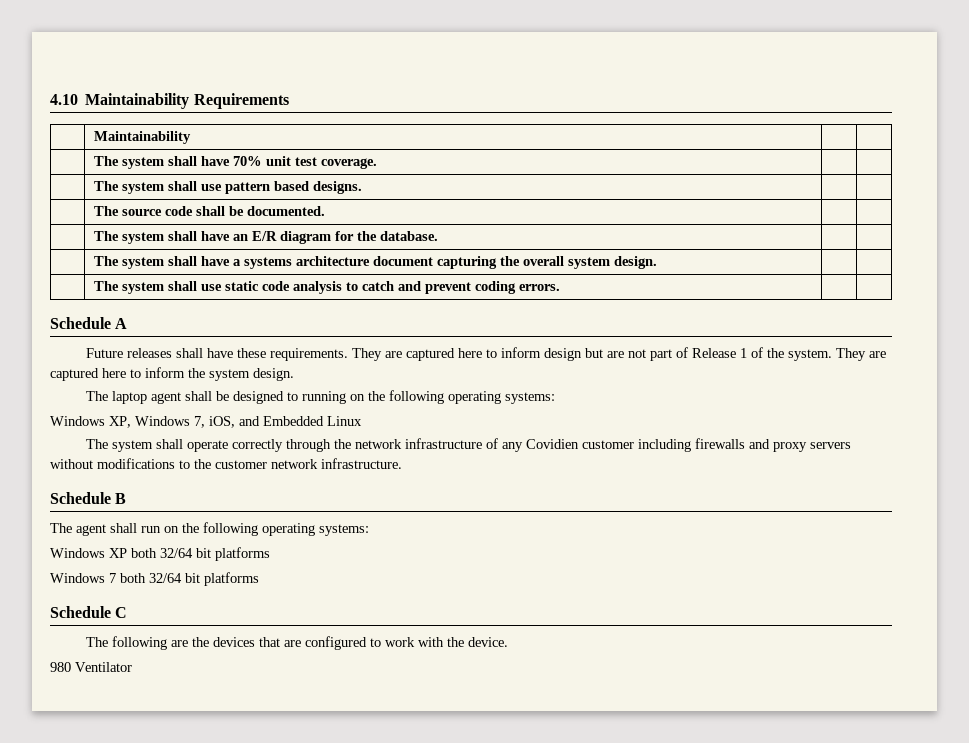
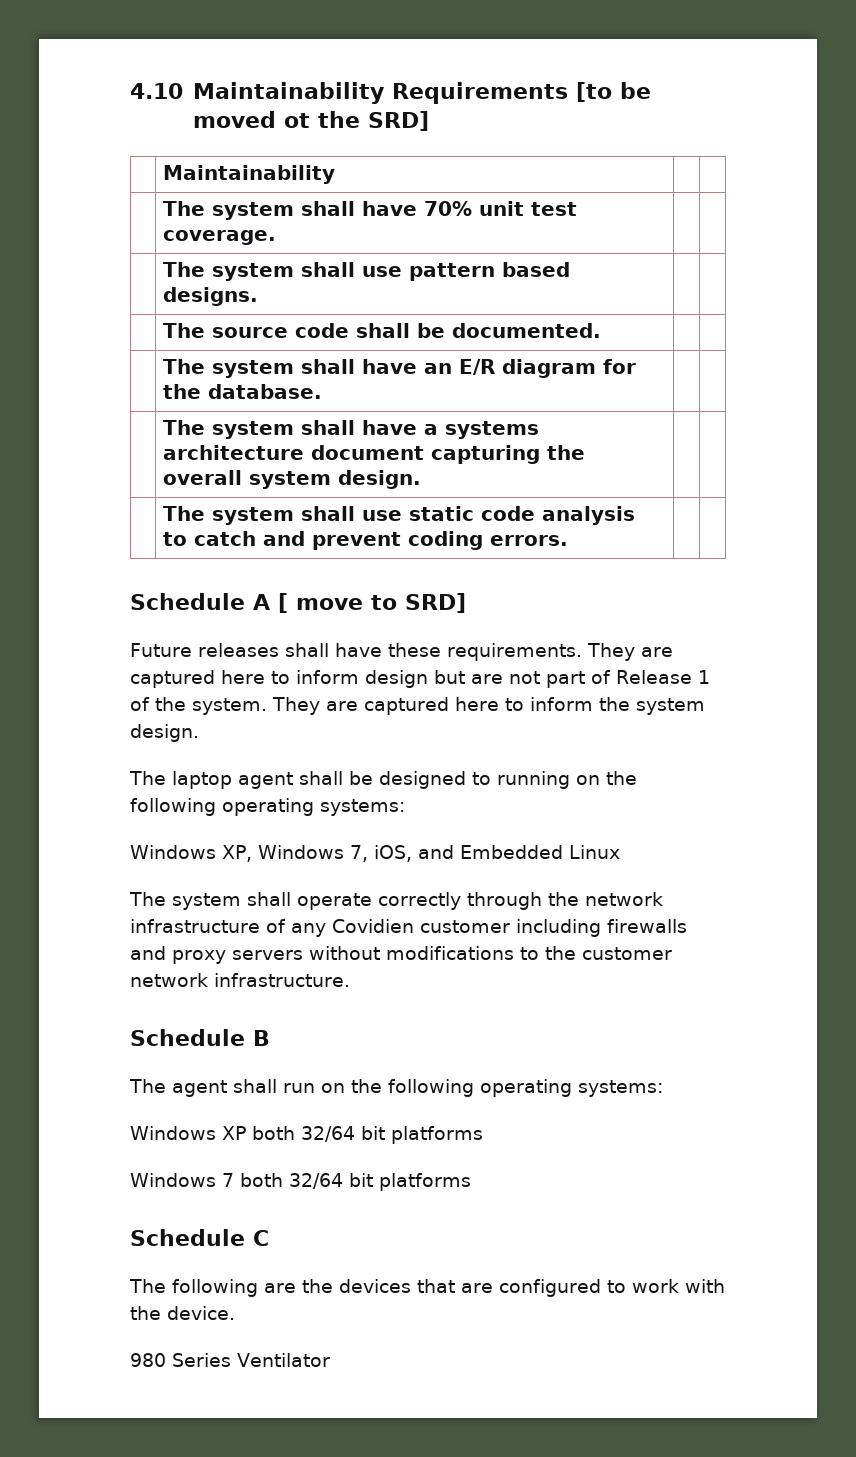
(289, 101) none -> [575,82,651,102] [192,111,429,131] [to be moved ot the SRD]
(128, 323) none -> [278,593,466,613] [ move to SRD]
(71, 667) none -> [172,1353,231,1367] Series

